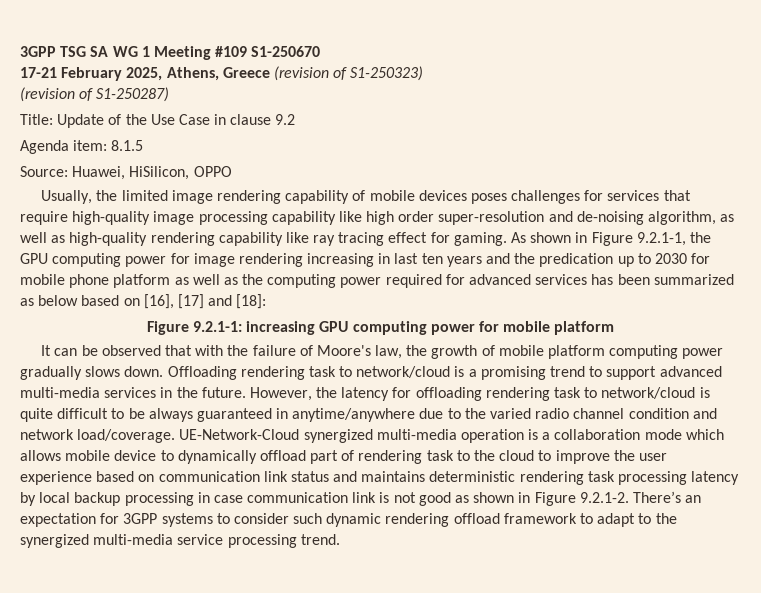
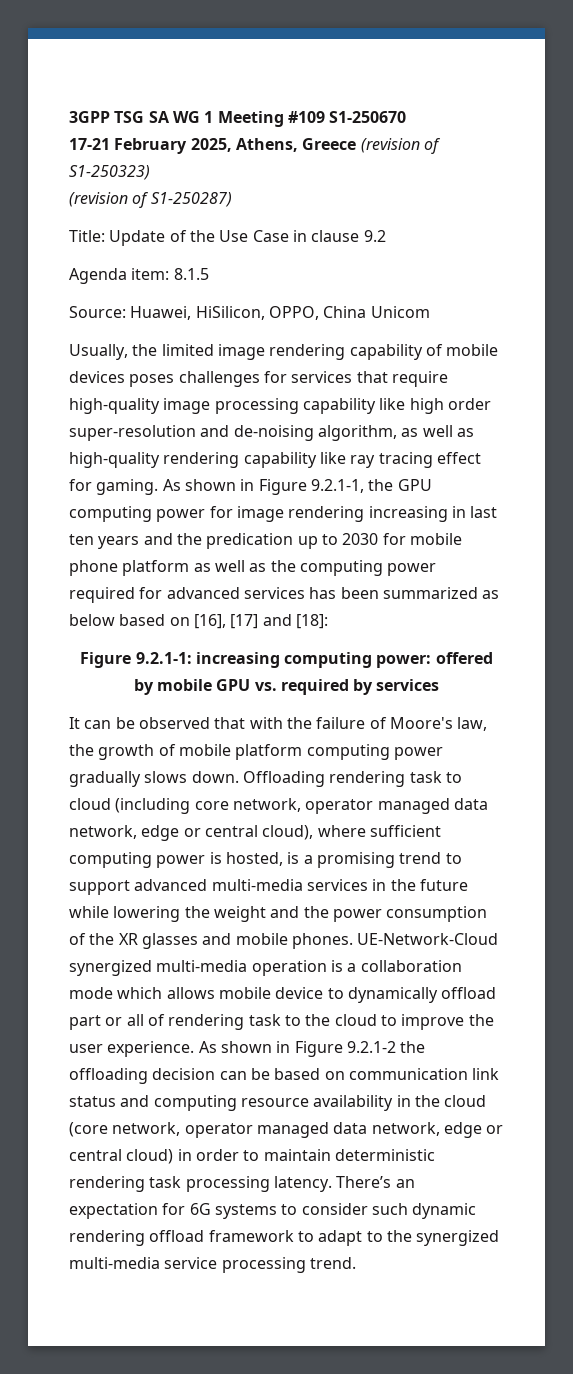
[193,166,232,177] OPPO -> [268,306,430,320] OPPO, China Unicom
[319,321,615,335] GPU computing power for mobile platform -> [284,652,493,668] [133,679,440,695] computing power: offered by mobile GPU vs. required by services
[356,366,451,378] network/cloud -> [69,798,488,814] [69,825,441,841] [69,852,283,868] cloud (including core network, operator managed data network, edge or central cloud), where sufficient computing power is hosted,
[201,387,710,401] [20,408,717,422] [20,429,176,443] future. However, the latency for offloading rendering task to network/cloud is quite difficult to be always guaranteed in anytime/anywhere due to the varied radio channel condition and network load/coverage. -> [419,879,468,891] [69,906,488,922] [69,933,353,949] future while lowering the weight and the power consumption of the XR glasses and mobile phones.
(339, 457) none -> [105,1014,144,1026] or all
[20,471,92,485] experience -> [107,1041,426,1057] [69,1068,270,1084] experience. As shown in Figure 9.2.1-2 the offloading decision can be
[361,471,740,485] [20,492,629,506] maintains deterministic rendering task processing latency by local backup processing in case communication link is not good as shown in Figure 9.2.1-2. -> [153,1095,487,1111] [69,1122,504,1138] [69,1149,435,1164] [69,1176,332,1192] computing resource availability in the cloud (core network, operator managed data network, edge or central cloud) in order to maintain deterministic rendering task processing latency.
[123,513,158,524] 3GPP -> [189,1203,211,1215] 6G

